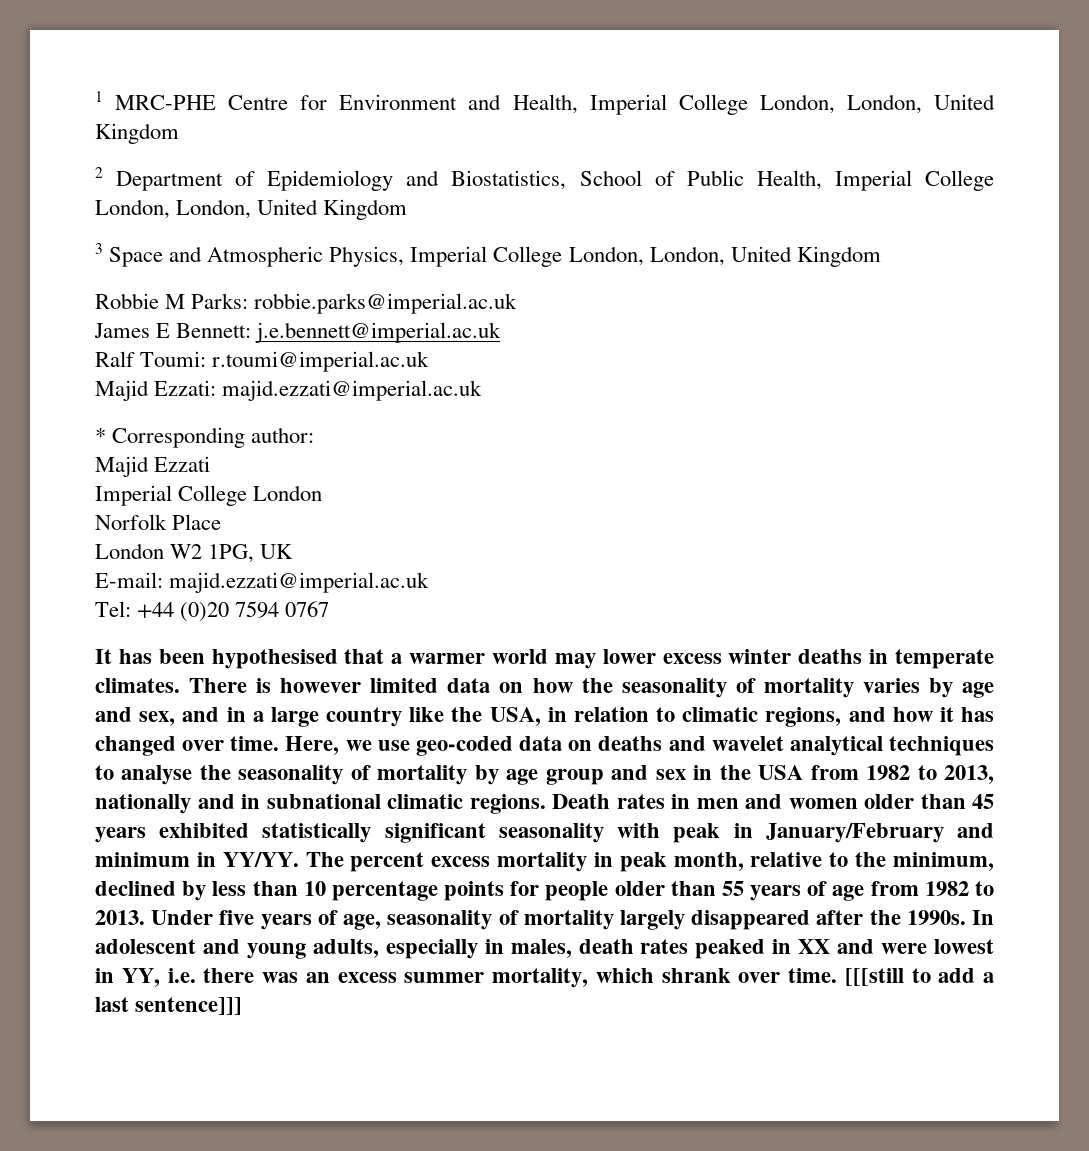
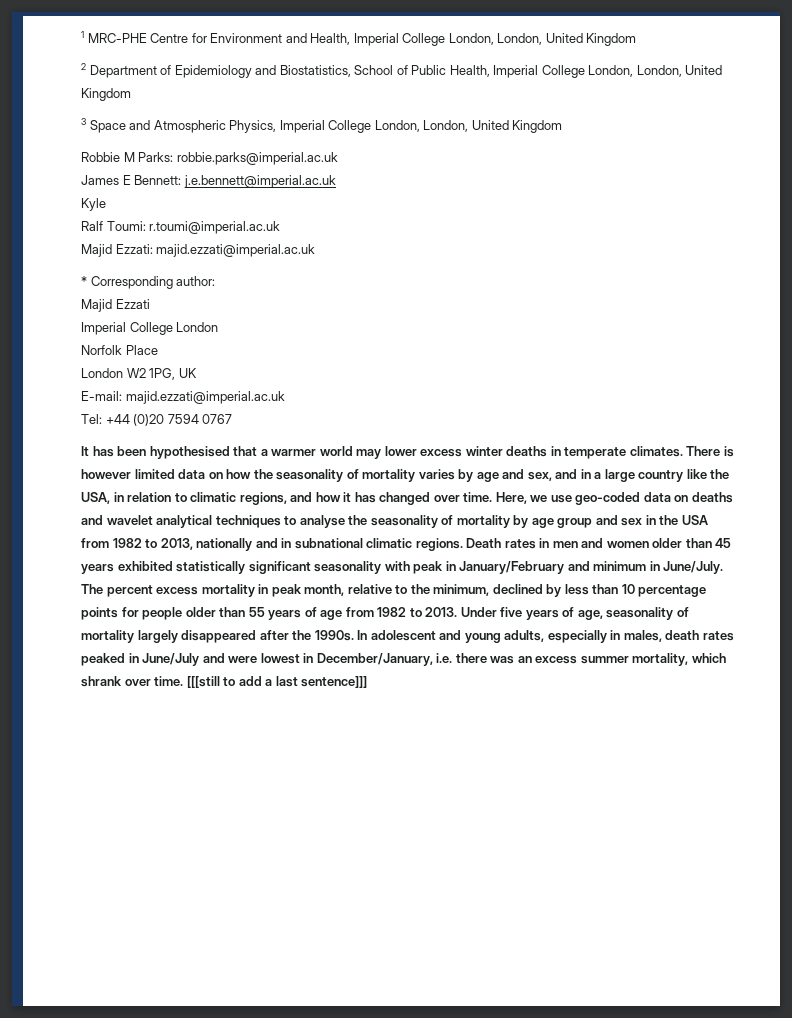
(502, 332) none -> [81,198,106,211] // Kyle
[222,852,299,867] YY/YY. -> [663,561,724,574] June/July.
[798,939,831,954] XX -> [142,653,200,666] June/July
[121,968,160,987] YY, -> [316,653,433,666] December/January,

